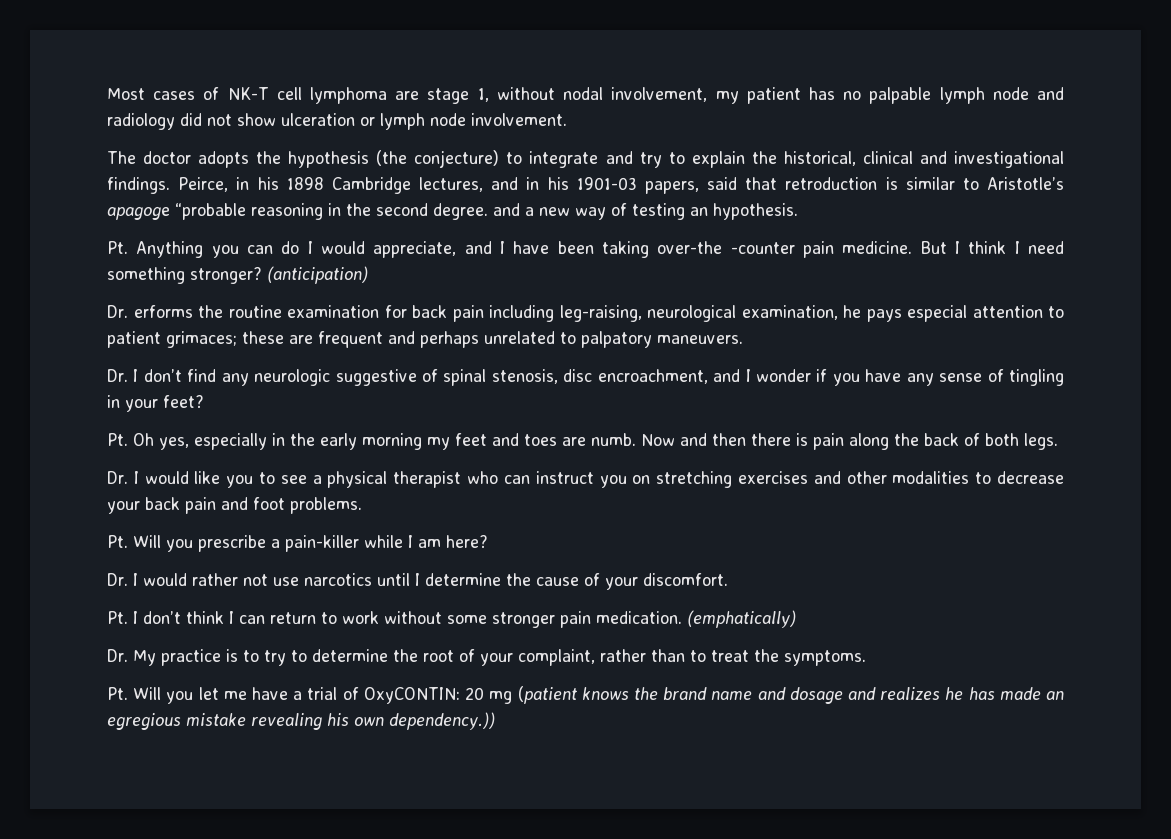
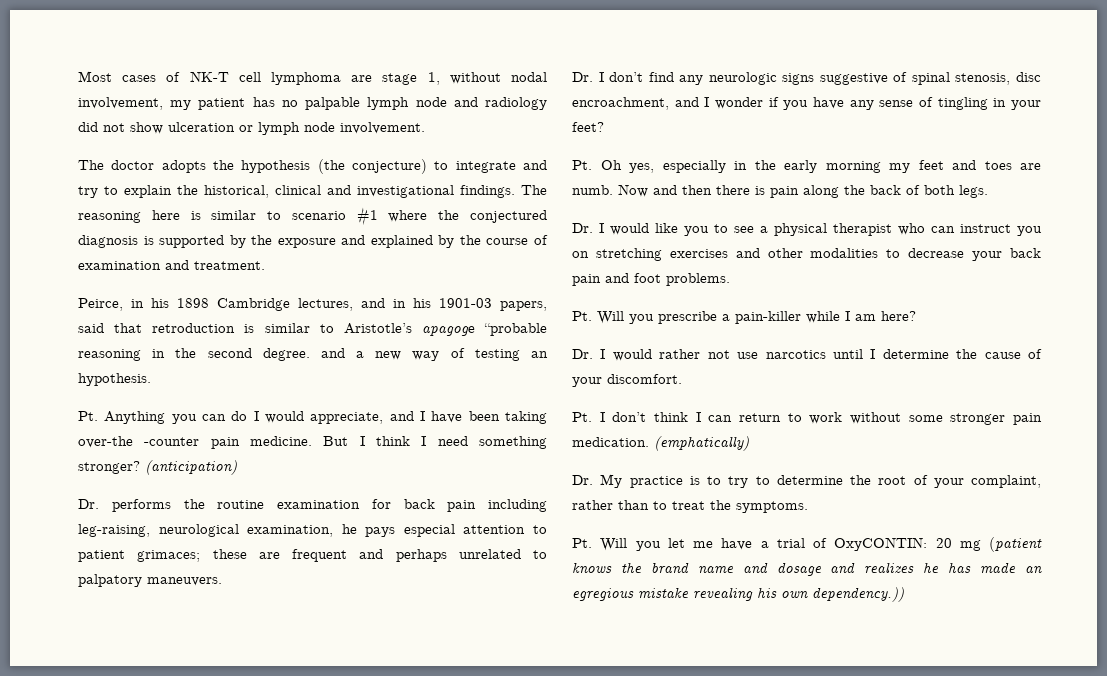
(170, 185) none -> [521,185,547,195] [78,207,547,226] [78,235,548,248] [78,260,265,270] The reasoning here is similar to scenario #1 where the conjectured diagnosis is supported by the exposure and explained by the course of examination and treatment. //
[133,305,193,318] erforms -> [111,499,171,512] performs
(331, 377) none -> [782,73,815,85] signs

